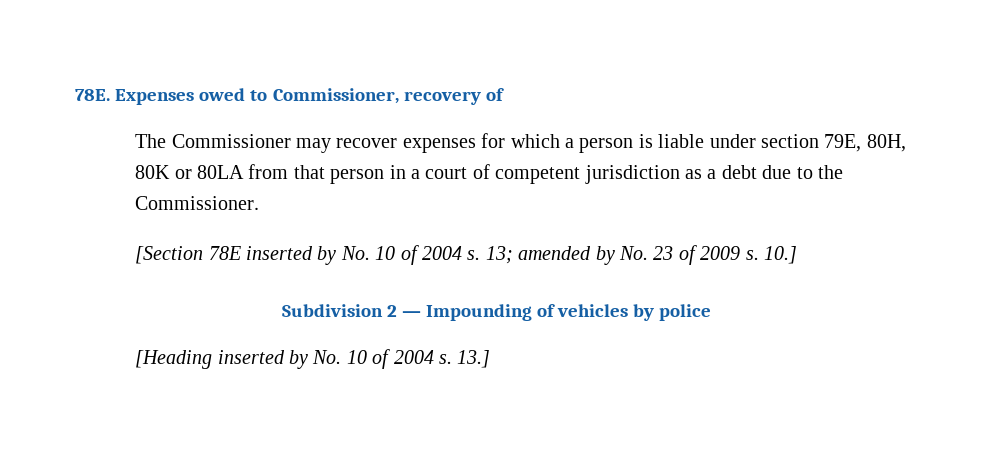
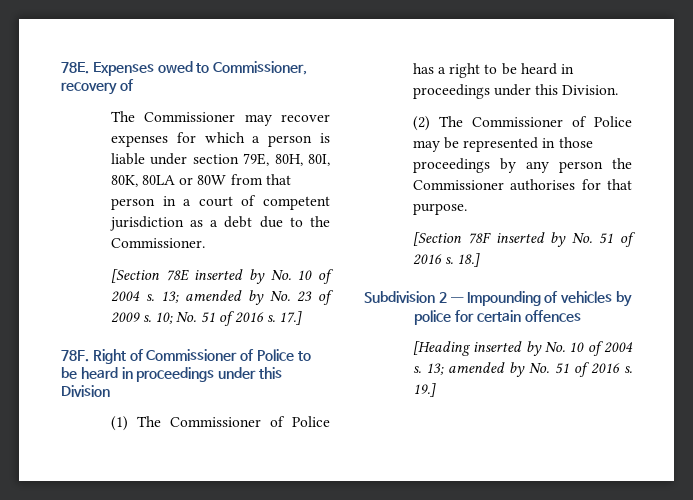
[135,165,245,179] 80K or 80LA -> [308,154,330,166] [110,175,227,187] 80I, 80K, 80LA or 80W
[764,246,798,264] 10.] -> [155,311,303,326] [61,349,311,364] [61,367,282,382] [61,385,110,397] [110,416,330,431] [412,63,575,78] [412,84,619,99] [412,116,632,131] [412,137,593,152] [412,158,632,173] [412,179,632,191] [412,203,467,215] [412,232,636,247] [412,253,481,267] 10; No. 51 of 2016 s. 17.] // 78F. Right of Commissioner of Police to be heard in proceedings under this Division // (1) The Commissioner of Police has a right to be heard in proceedings under this Division. // (2) The Commissioner of Police may be represented in those proceedings by any person the Commissioner authorises for that purpose. // [Section 78F inserted by No. 51 of 2016 s. 18.]
(712, 312) none -> [455,310,581,322] for certain offences
[457,350,491,368] 13.] -> [426,362,632,377] [412,383,436,397] 13; amended by No. 51 of 2016 s. 19.]

